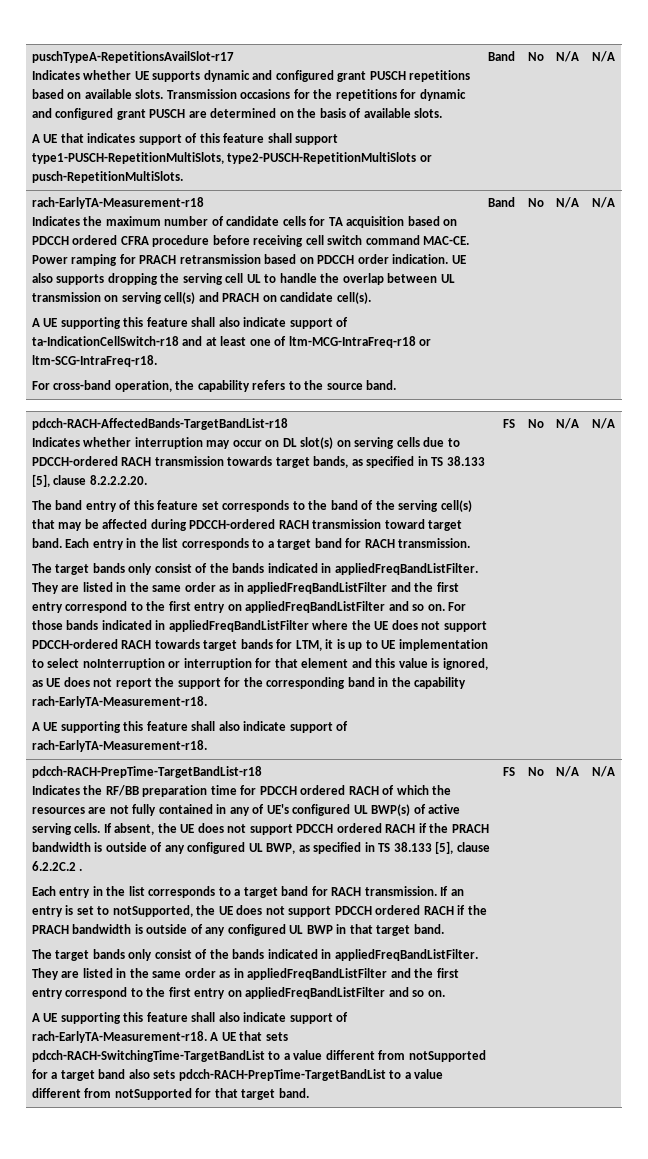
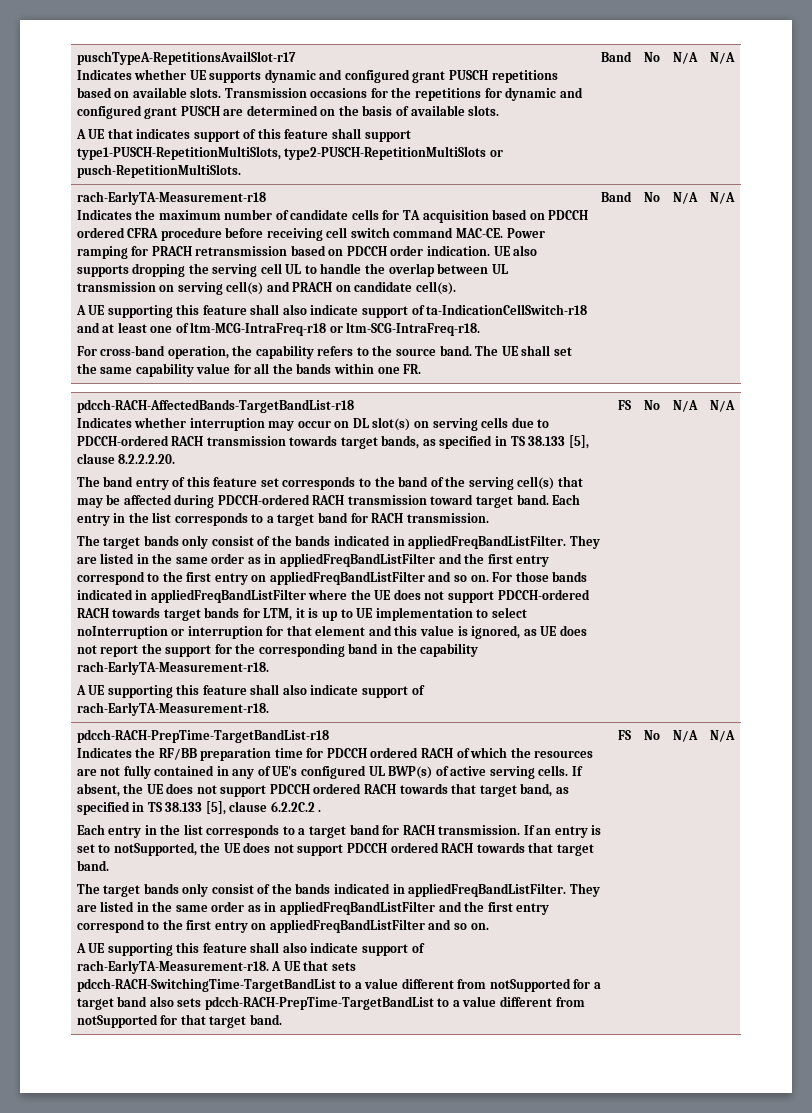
(397, 385) none -> [475,345,572,356] [76,363,422,377] The UE shall set the same capability value for all the bands within one FR.
[418,823,489,833] [31,842,296,854] if the PRACH bandwidth is outside of any configured UL BWP, -> [399,783,553,797] towards that target band,
[457,905,487,915] [31,924,347,936] if the PRACH bandwidth is outside of any configured UL BWP in -> [476,842,525,853] towards

